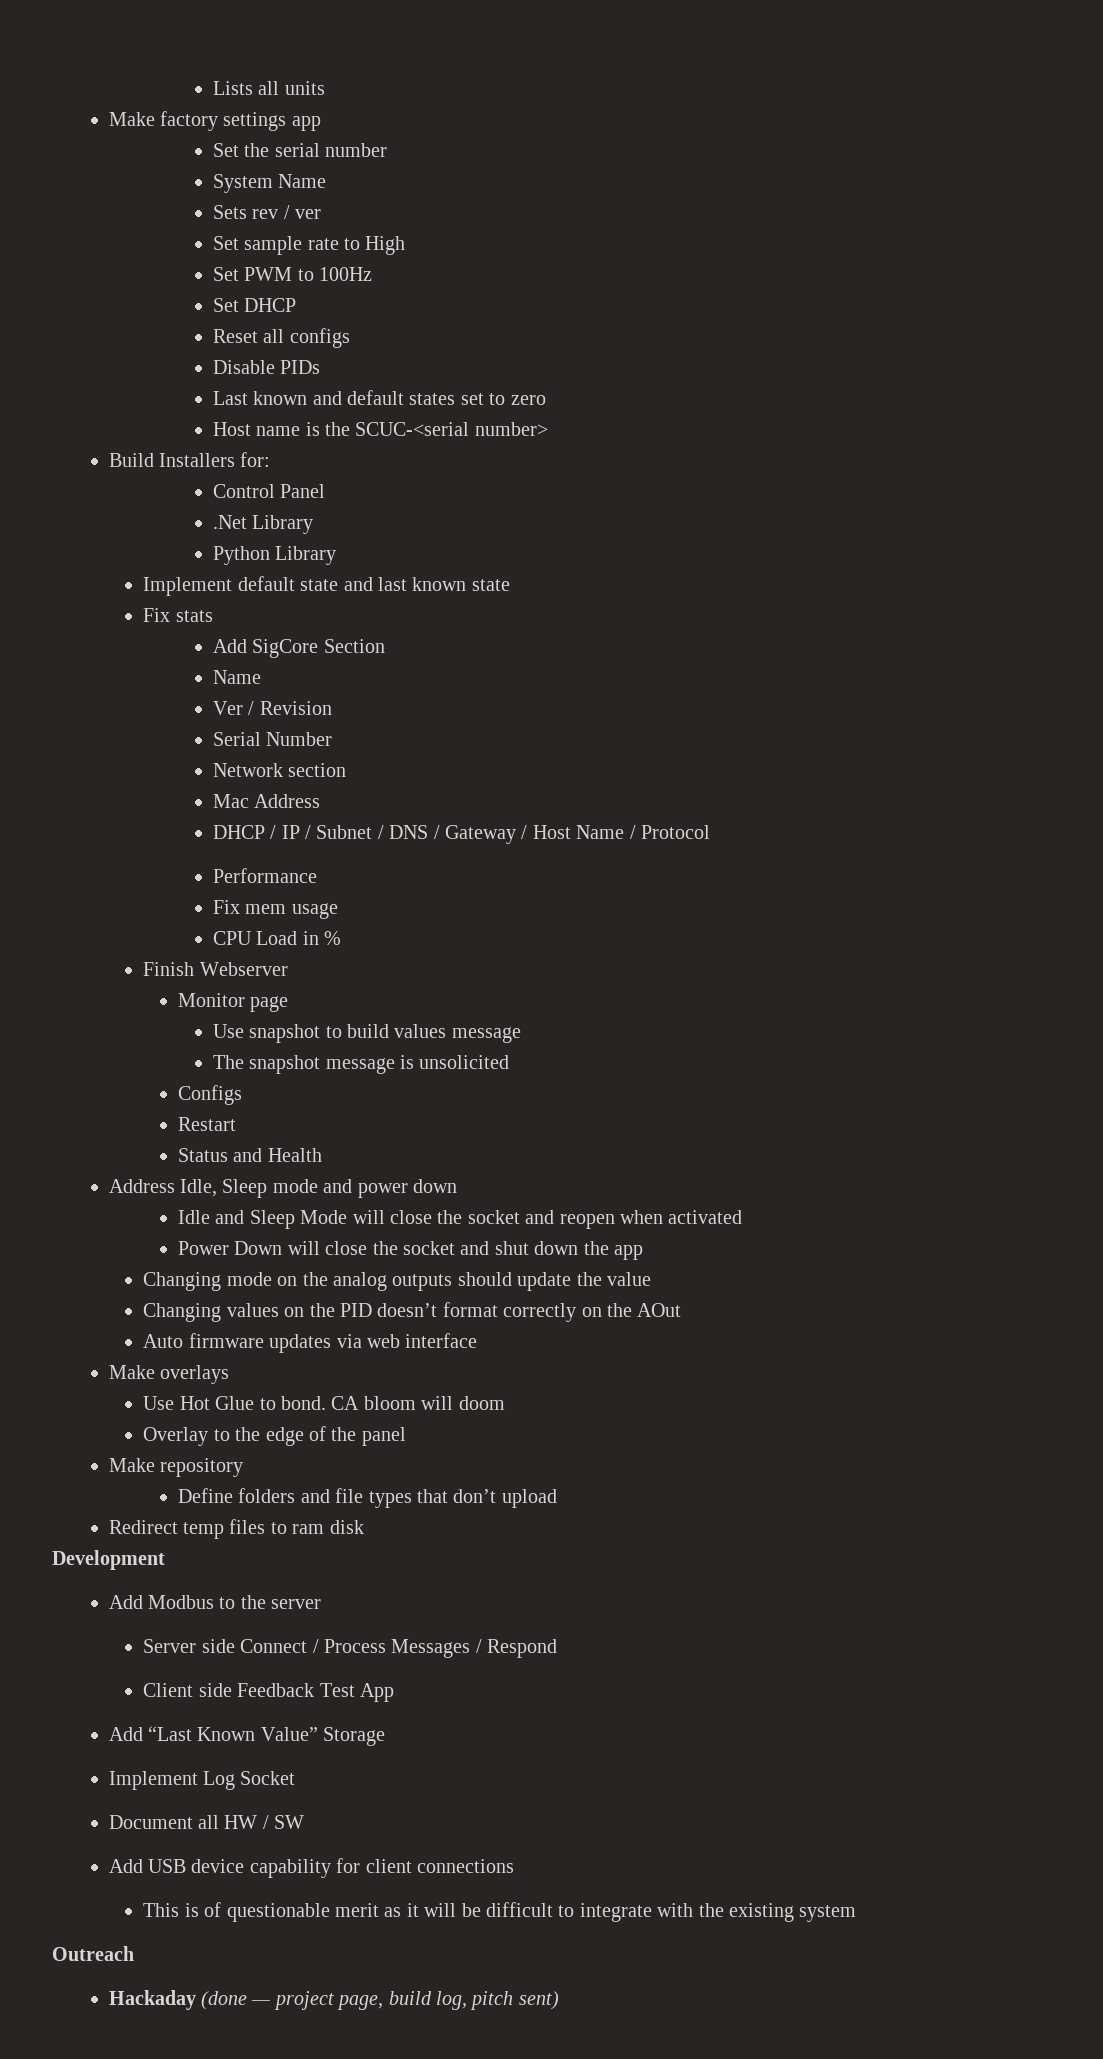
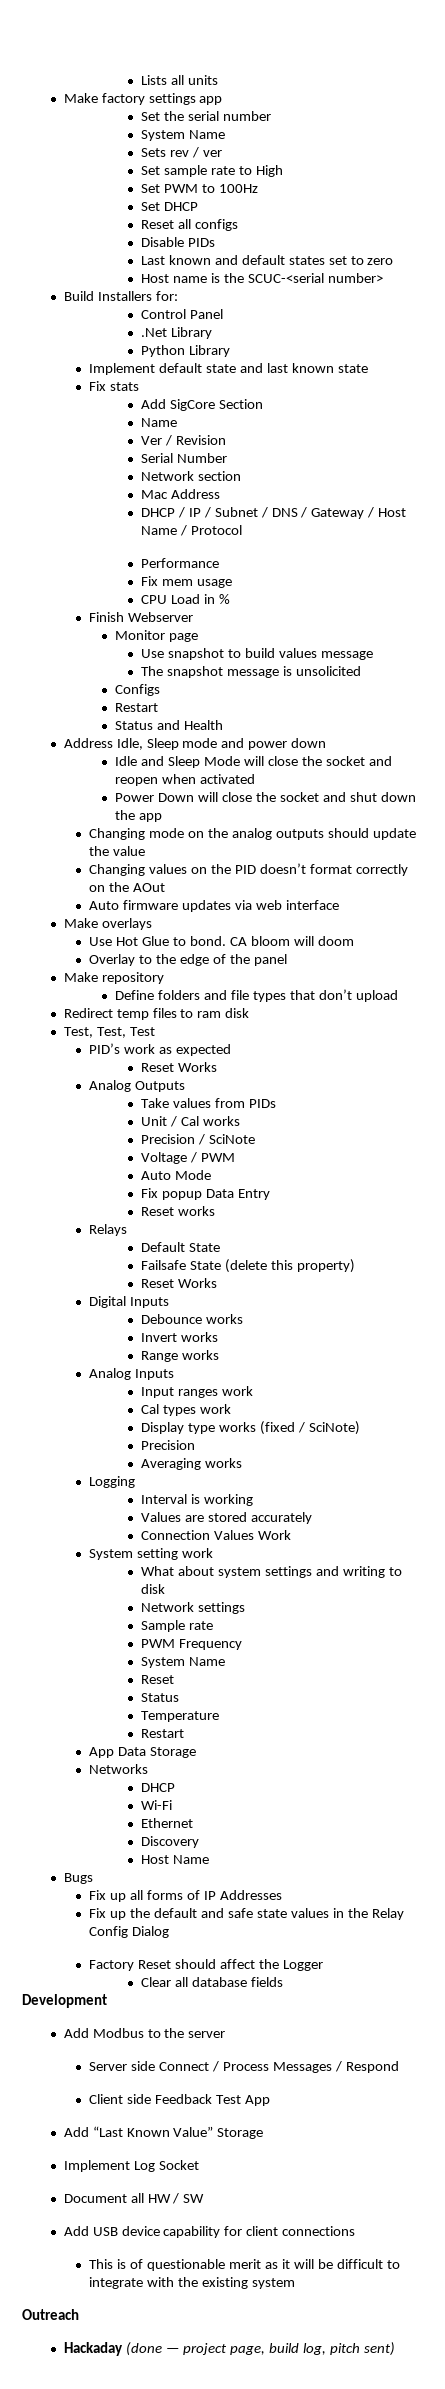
(364, 1527) none -> [63,1027,155,1038] [89,1043,232,1056] [141,1062,217,1072] [89,1080,186,1092] [141,1098,276,1108] [141,1116,240,1127] [141,1134,255,1145] [141,1152,235,1164] [141,1170,211,1180] [141,1188,270,1200] [141,1206,215,1216] [89,1224,128,1236] [141,1242,220,1252] [141,1259,355,1273] [141,1278,217,1288] [89,1296,170,1308] [141,1314,243,1324] [141,1332,218,1342] [141,1350,219,1362] [89,1368,175,1380] [141,1386,253,1398] [141,1404,231,1416] [141,1421,360,1435] [141,1440,196,1450] [141,1458,242,1470] [89,1476,136,1488] [141,1494,253,1506] [141,1512,312,1524] [141,1530,291,1540] [89,1548,214,1560] [141,1566,402,1578] [141,1584,166,1594] [141,1602,245,1614] [141,1620,213,1632] [141,1639,242,1650] [141,1657,225,1668] [141,1675,175,1684] [141,1693,180,1702] [141,1711,220,1722] [141,1729,185,1738] [89,1747,197,1758] [89,1764,149,1774] [141,1783,176,1792] [141,1800,173,1810] [141,1818,194,1828] [141,1836,200,1848] [141,1855,209,1864] [63,1873,93,1884] [89,1890,282,1902] [89,1908,404,1920] [89,1926,170,1938] [89,1959,324,1971] [141,1977,283,1987] // Test, Test, Test // PID’s work as expected // Reset Works // Analog Outputs // Take values from PIDs // Unit / Cal works // Precision / SciNote // Voltage / PWM // Auto Mode // Fix popup Data Entry // Reset works // Relays // Default State // Failsafe State (delete this property) // Reset Works // Digital Inputs // Debounce works // Invert works // Range works // Analog Inputs // Input ranges work // Cal types work // Display type works (fixed / SciNote) // Precision // Averaging works // Logging // Interval is working // Values are stored accurately // Connection Values Work // System setting work // What about system settings and writing to disk // Network settings // Sample rate // PWM Frequency // System Name // Reset // Status // Temperature // Restart // App Data Storage // Networks // DHCP // Wi-Fi // Ethernet // Discovery // Host Name // Bugs // Fix up all forms of IP Addresses // Fix up the default and safe state values in the Relay Config Dialog // Factory Reset should affect the Logger // Clear all database fields

